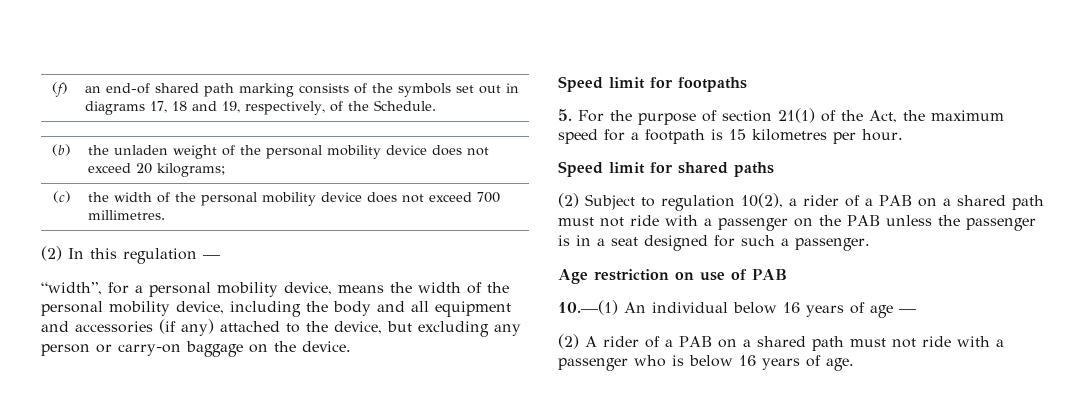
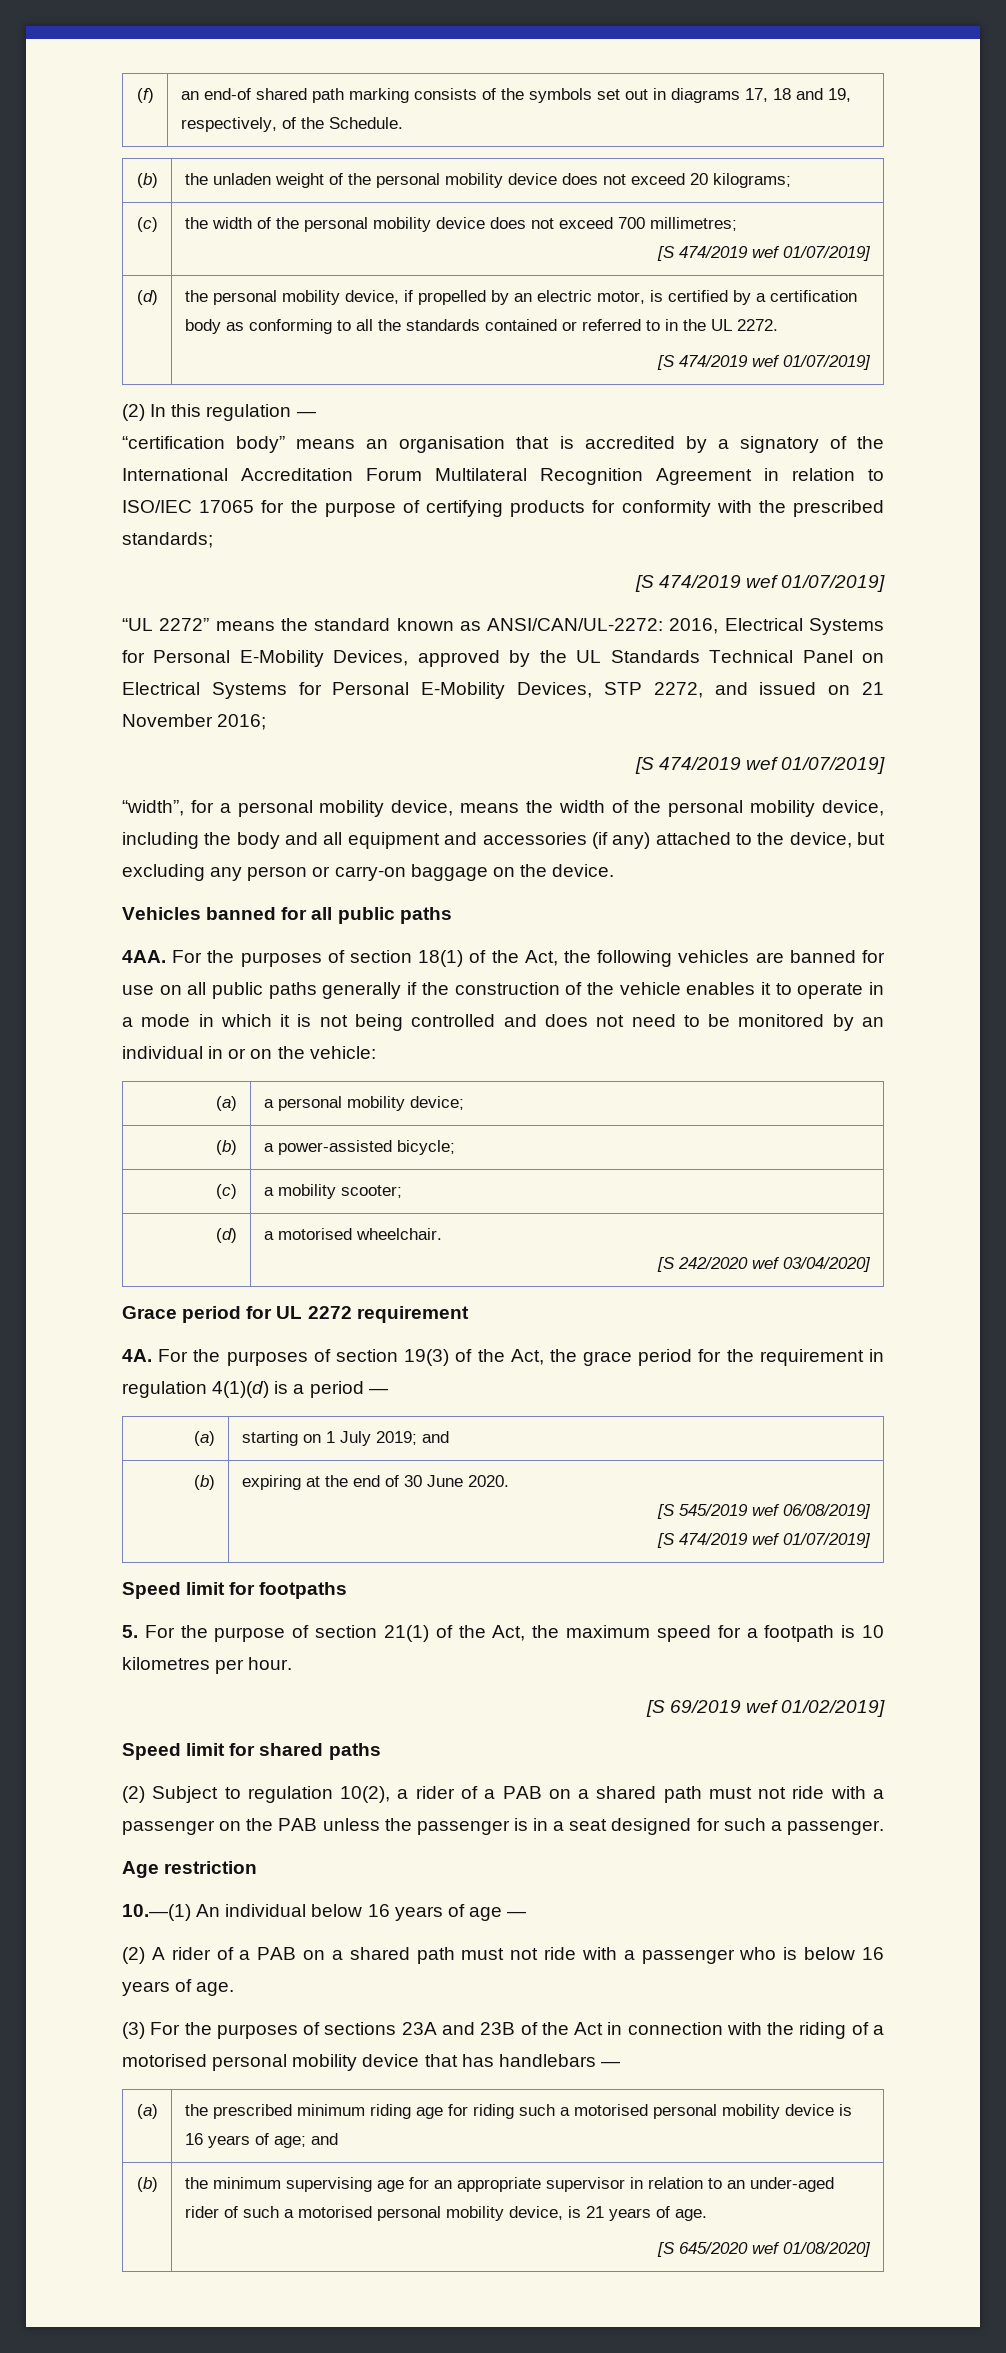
[88,210,166,220] millimetres. -> [649,217,737,231] [657,246,872,261] [137,290,159,305] [184,290,857,305] [184,319,778,334] [657,355,872,370] millimetres; // [S 474/2019 wef 01/07/2019] // (d) | the personal mobility device, if propelled by an electric motor, is certified by a certification body as conforming to all the standards contained or referred to in the UL 2272. // [S 474/2019 wef 01/07/2019]
(220, 257) none -> [122,436,885,453] [122,468,884,485] [122,500,885,517] [122,532,213,548] [634,575,885,592] [122,618,884,635] [122,650,884,667] [122,682,885,699] [122,714,267,730] [634,757,885,774] // “certification body” means an organisation that is accredited by a signatory of the International Accreditation Forum Multilateral Recognition Agreement in relation to ISO/IEC 17065 for the purpose of certifying products for conformity with the prescribed standards; // [S 474/2019 wef 01/07/2019] // “UL 2272” means the standard known as ANSI/CAN/UL-2272: 2016, Electrical Systems for Personal E-Mobility Devices, approved by the UL Standards Technical Panel on Electrical Systems for Personal E-Mobility Devices, STP 2272, and issued on 21 November 2016; // [S 474/2019 wef 01/07/2019]
(351, 346) none -> [122,907,452,924] [122,950,886,967] [122,982,884,999] [122,1014,884,1031] [122,1046,376,1059] [216,1096,238,1111] [263,1096,464,1111] [216,1140,238,1155] [263,1140,455,1155] [216,1184,238,1199] [263,1184,402,1199] [216,1228,238,1243] [263,1228,442,1240] [657,1257,872,1272] [122,1306,469,1323] [122,1349,884,1366] [122,1381,388,1398] [194,1431,216,1446] [241,1431,449,1446] [194,1475,216,1490] [241,1475,509,1490] [657,1504,872,1519] [657,1533,872,1548] // Vehicles banned for all public paths // 4AA. For the purposes of section 18(1) of the Act, the following vehicles are banned for use on all public paths generally if the construction of the vehicle enables it to operate in a mode in which it is not being controlled and does not need to be monitored by an individual in or on the vehicle: // (a) | a personal mobility device; // (b) | a power-assisted bicycle; // (c) | a mobility scooter; // (d) | a motorised wheelchair. // [S 242/2020 wef 03/04/2020] // Grace period for UL 2272 requirement // 4A. For the purposes of section 19(3) of the Act, the grace period for the requirement in regulation 4(1)(d) is a period — // (a) | starting on 1 July 2019; and // (b) | expiring at the end of 30 June 2020. // [S 545/2019 wef 06/08/2019] // [S 474/2019 wef 01/07/2019]
[729,129,746,140] 15 -> [862,1625,885,1638] 10
(903, 135) none -> [645,1700,885,1717] // [S 69/2019 wef 01/02/2019]
[675,269,787,281] on use of PAB -> (258, 1867) none
(854, 364) none -> [122,2022,885,2039] [122,2054,620,2071] [137,2104,159,2119] [184,2104,852,2119] [184,2133,338,2148] [137,2177,159,2192] [184,2177,834,2192] [184,2206,707,2221] [657,2242,872,2257] // (3) For the purposes of sections 23A and 23B of the Act in connection with the riding of a motorised personal mobility device that has handlebars — // (a) | the prescribed minimum riding age for riding such a motorised personal mobility device is 16 years of age; and // (b) | the minimum supervising age for an appropriate supervisor in relation to an under-aged rider of such a motorised personal mobility device, is 21 years of age. // [S 645/2020 wef 01/08/2020]

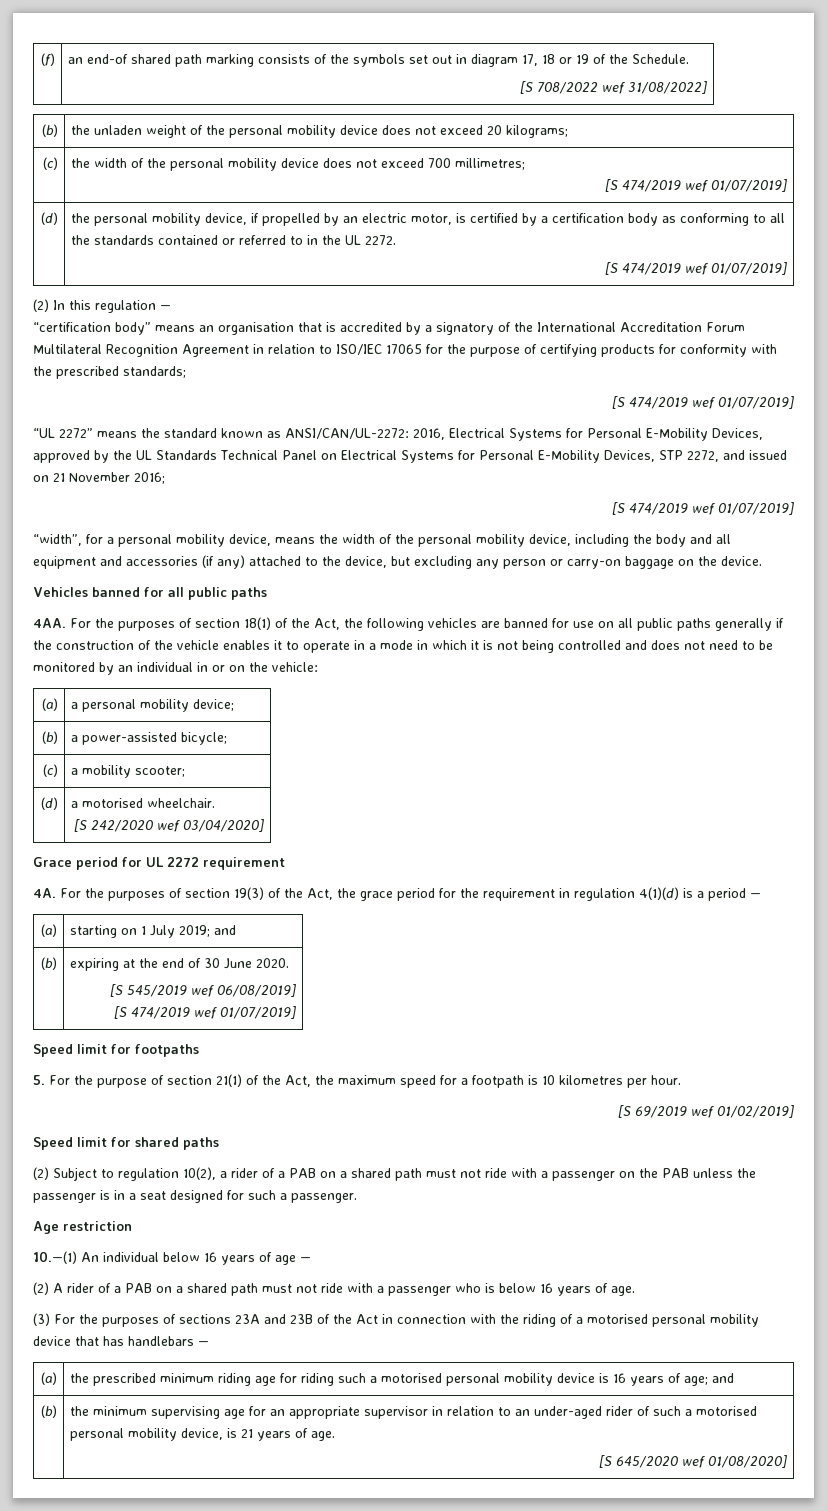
[670,88,740,103] diagrams -> [470,54,518,67] diagram
[795,88,851,102] [180,117,277,132] and 19, respectively, -> [558,54,589,64] or 19
(403, 123) none -> [520,81,708,94] // [S 708/2022 wef 31/08/2022]

